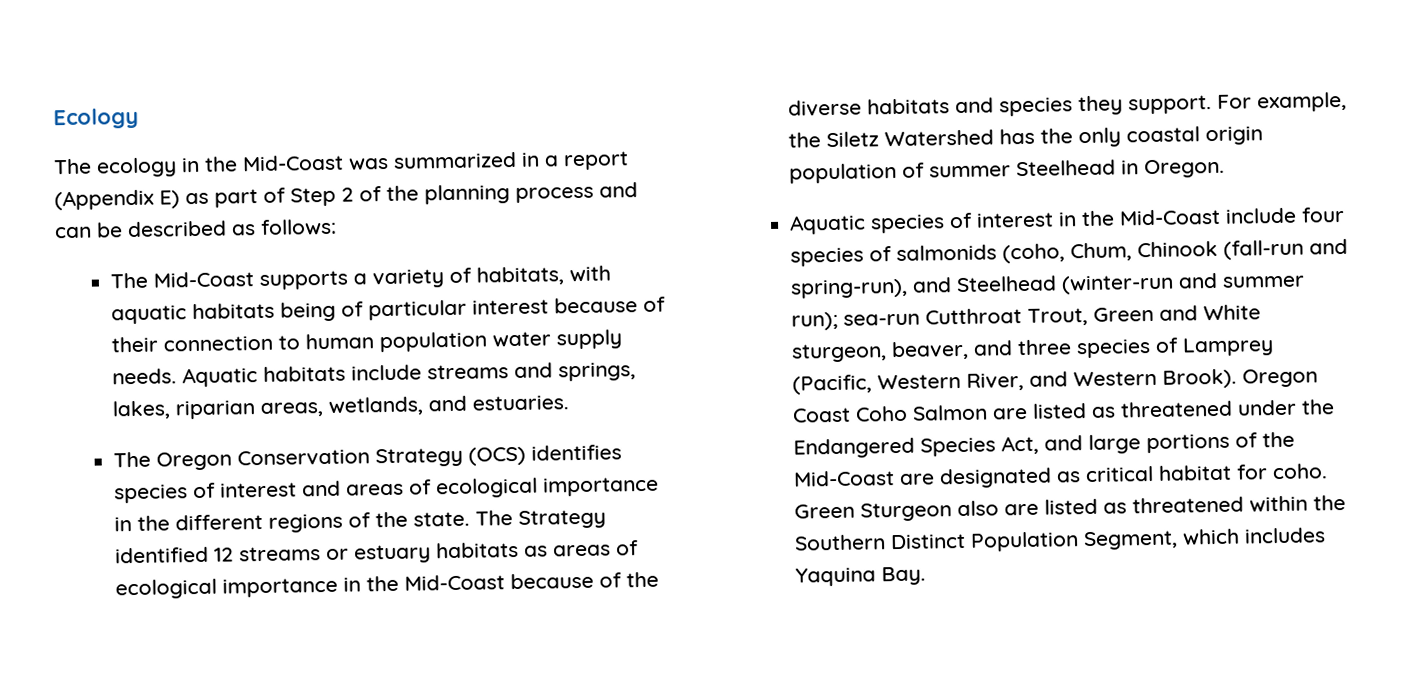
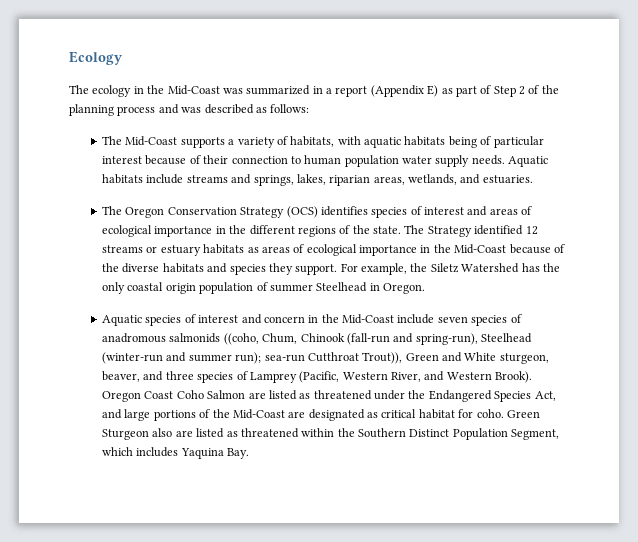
[55,222,123,239] can be -> [181,107,202,113] was
(1054, 220) none -> [241,314,305,324] and concern
[1300,206,1345,223] [789,243,1065,267] four species of salmonids (coho, -> [437,314,522,326] [102,333,259,345] seven species of anadromous salmonids ((coho,
[911,277,952,293] and -> (478, 339) none
[1026,308,1088,326] Trout, -> [362,352,403,364] Trout)),

